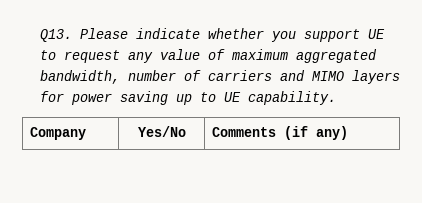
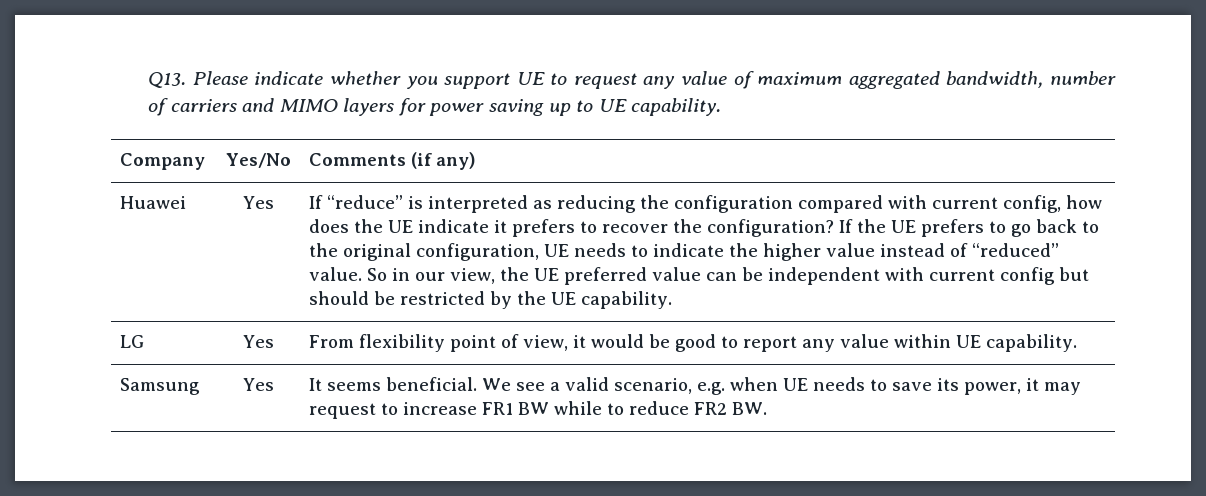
(348, 133) none -> [120,196,187,209] [242,196,274,209] [309,195,1103,213] [309,219,1100,237] [309,243,1060,261] [309,267,1090,285] [309,291,673,309] [120,335,145,348] [242,335,274,348] [309,334,1078,352] [120,378,201,395] [242,378,274,391] [309,377,1082,395] [309,401,768,419] // Huawei | Yes | If “reduce” is interpreted as reducing the configuration compared with current config, how does the UE indicate it prefers to recover the configuration? If the UE prefers to go back to the original configuration, UE needs to indicate the higher value instead of “reduced” value. So in our view, the UE preferred value can be independent with current config but should be restricted by the UE capability. // LG | Yes | From flexibility point of view, it would be good to report any value within UE capability. // Samsung | Yes | It seems beneficial. We see a valid scenario, e.g. when UE needs to save its power, it may request to increase FR1 BW while to reduce FR2 BW.

